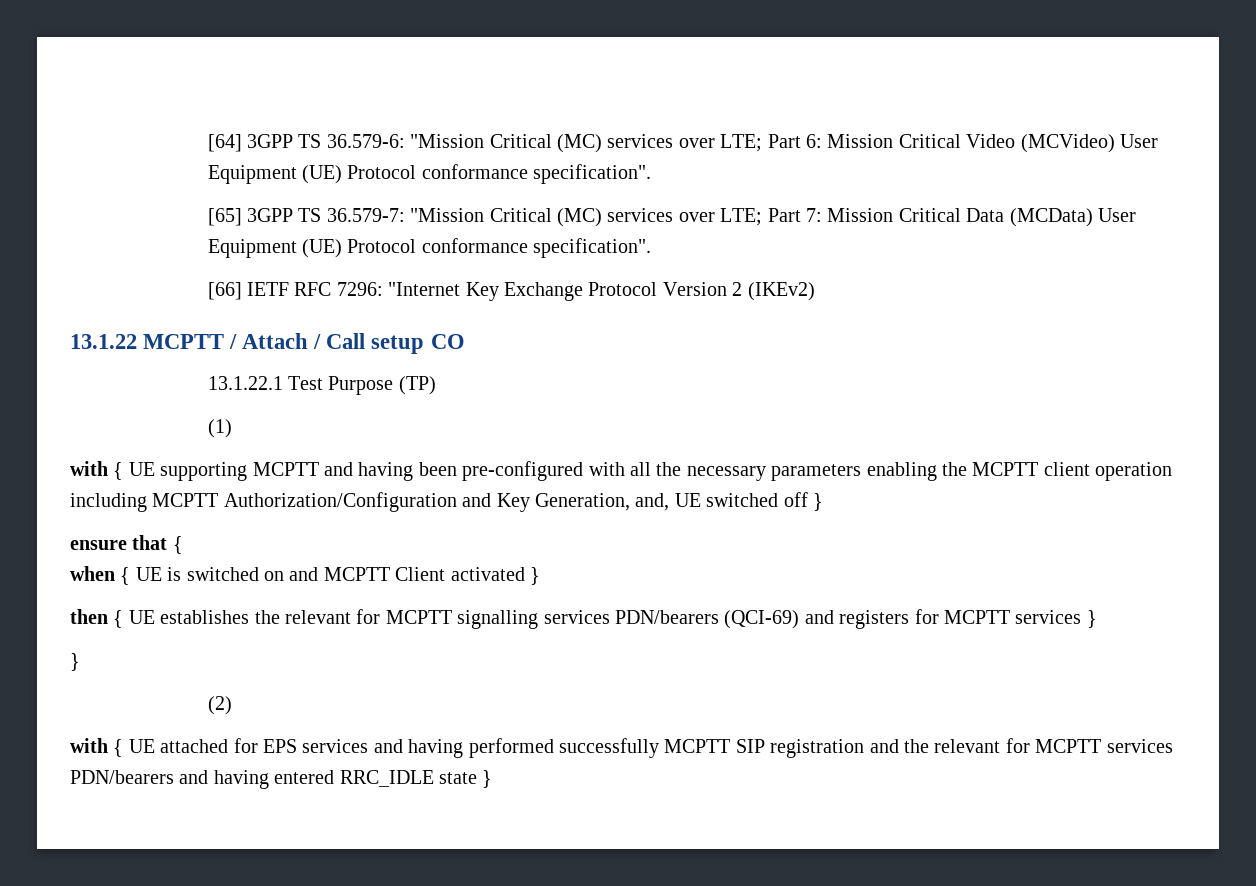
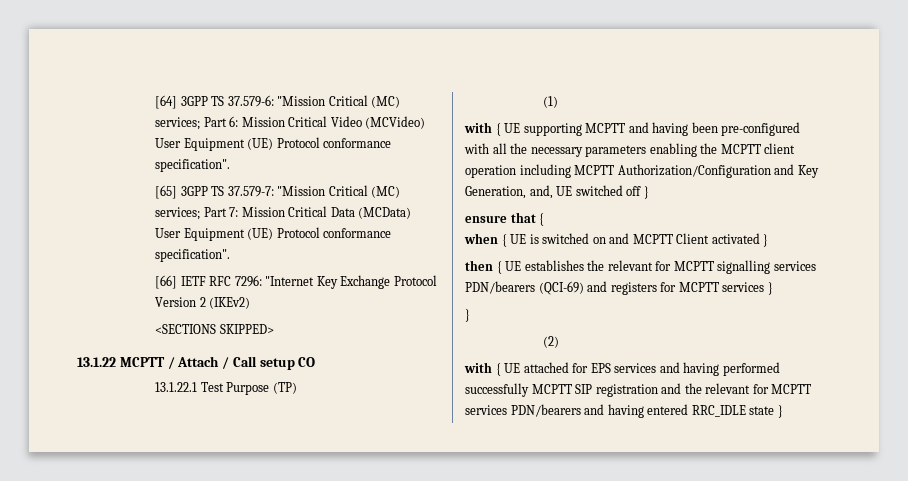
[326,134,763,153] 36.579-6: "Mission Critical (MC) services over LTE; -> [227,95,401,108] [155,117,201,130] 37.579-6: "Mission Critical (MC) services;
[326,208,763,227] 36.579-7: "Mission Critical (MC) services over LTE; -> [227,185,401,198] [155,207,201,220] 37.579-7: "Mission Critical (MC) services;
(815, 291) none -> [155,324,274,334] // <SECTIONS SKIPPED>

